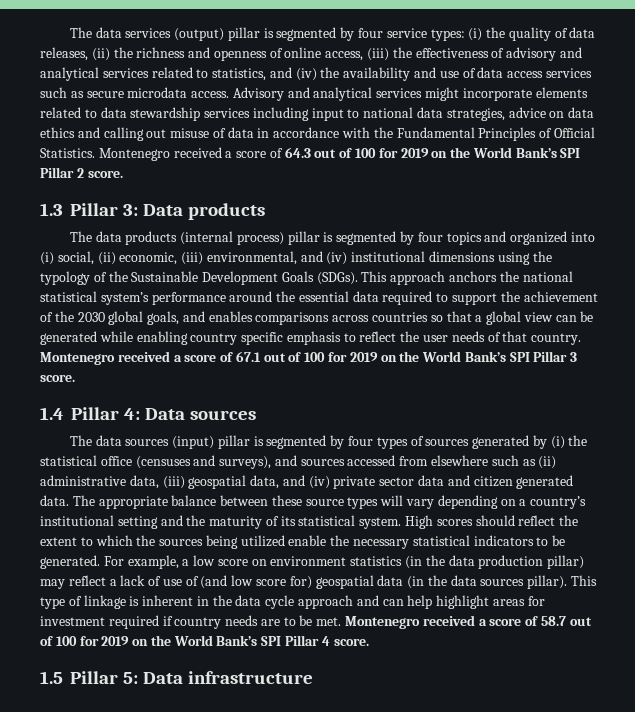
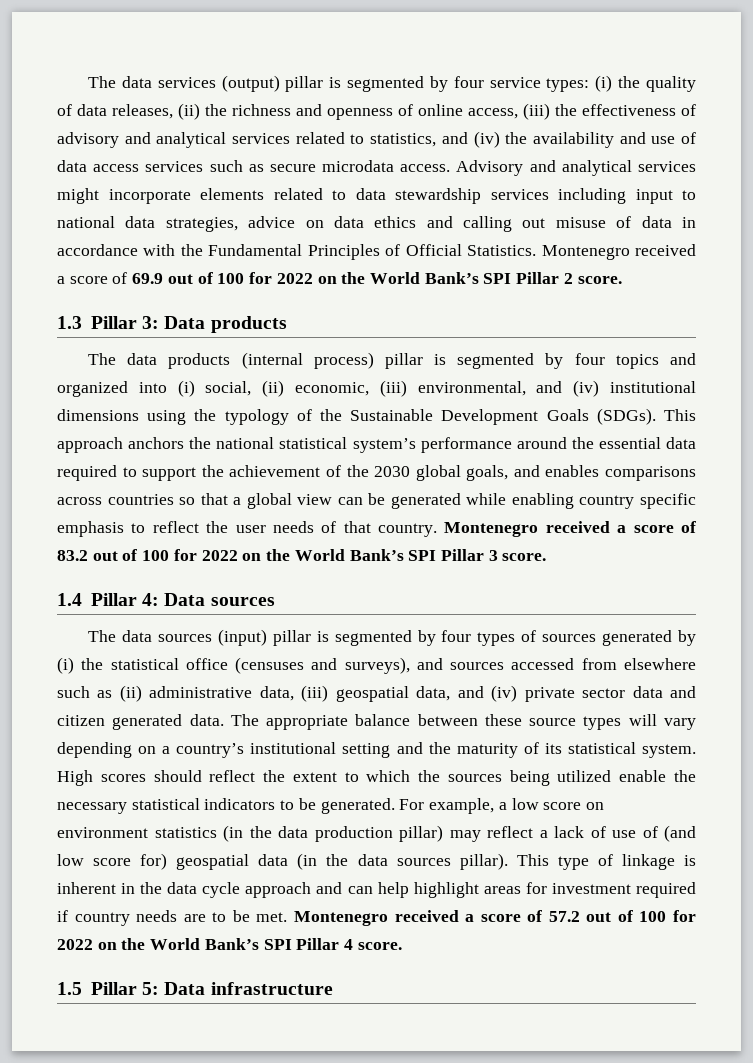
[284,147,429,158] 64.3 out of 100 for 2019 -> [132,272,313,284] 69.9 out of 100 for 2022
[235,351,378,362] 67.1 out of 100 for 2019 -> [57,549,238,561] 83.2 out of 100 for 2022
[540,616,592,626] [40,636,130,646] 58.7 out of 100 for 2019 -> [548,910,696,922] [57,939,93,950] 57.2 out of 100 for 2022

